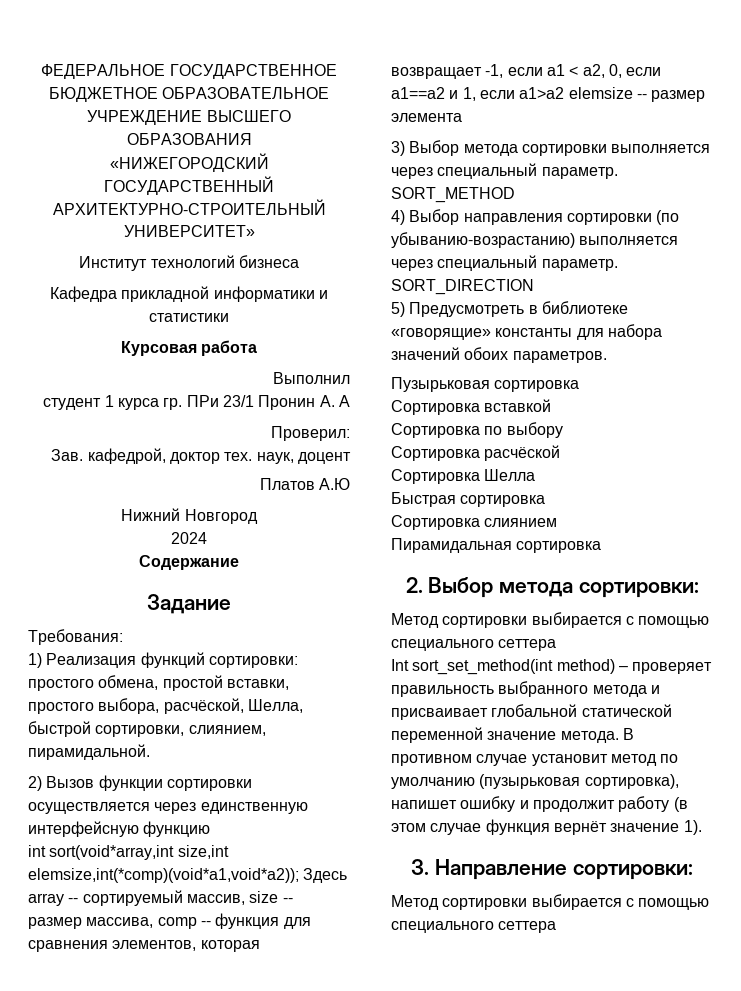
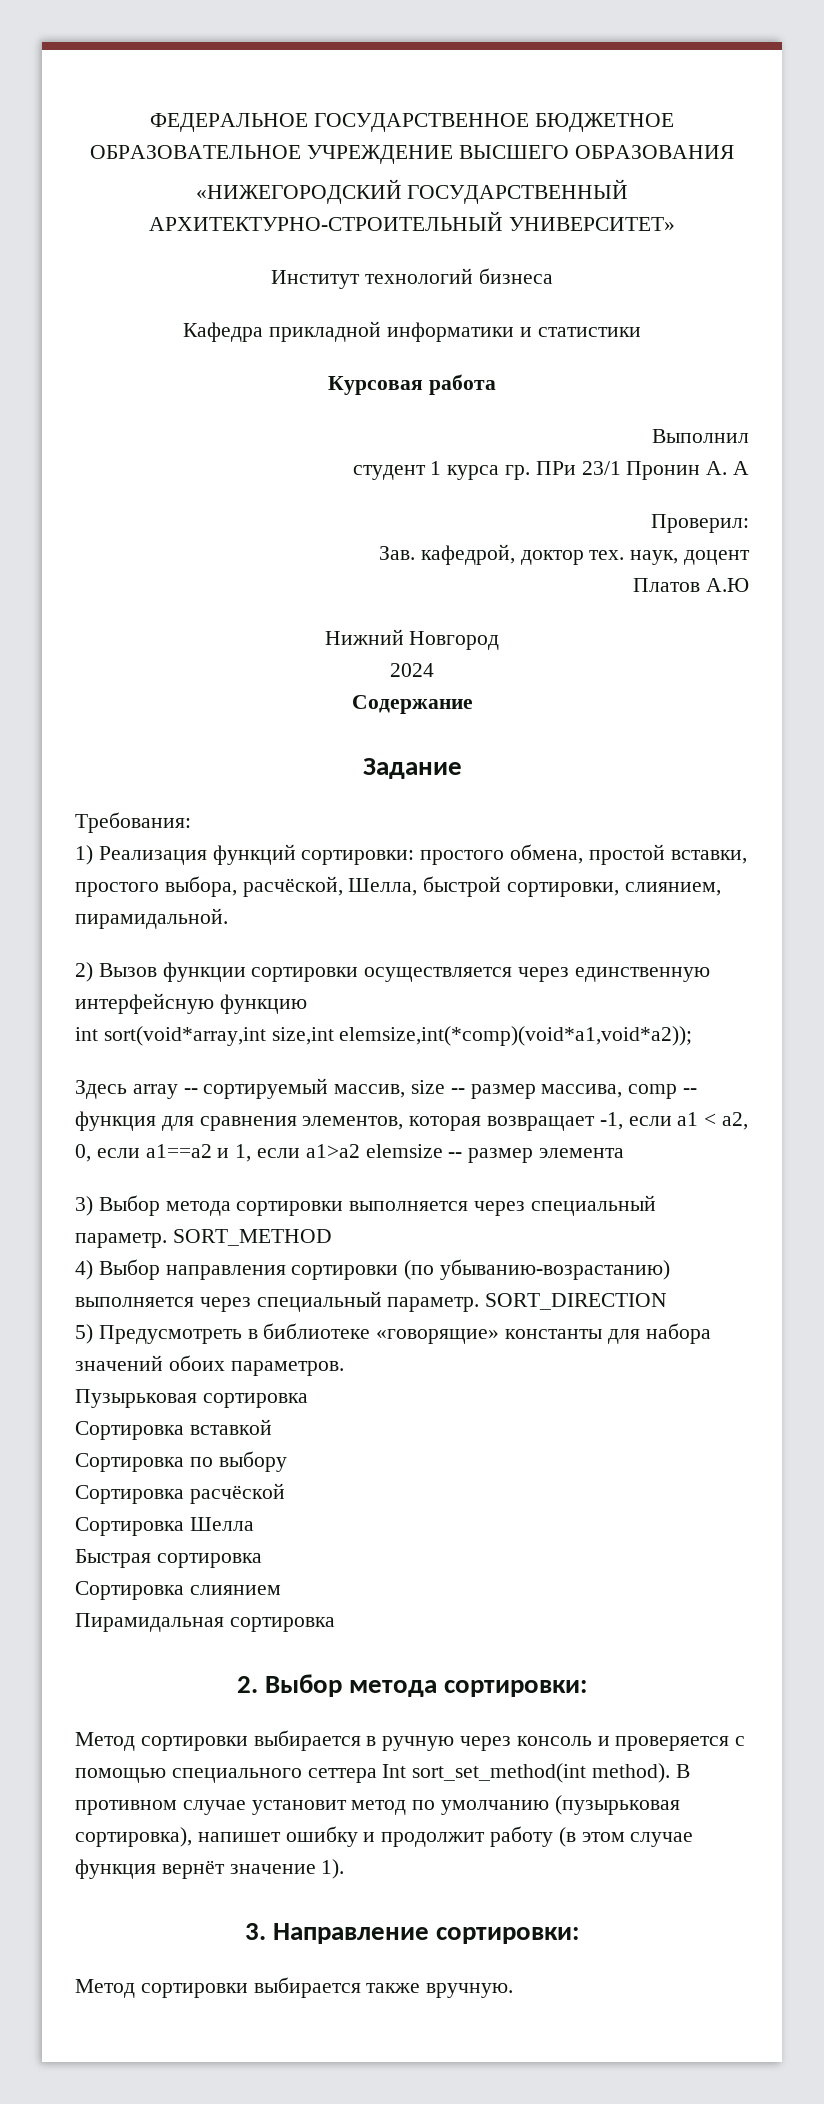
(299, 875) none -> (693, 1036) //
[625,616,710,628] [391,639,557,651] с помощью специального сеттера // -> [366,1736,746,1751] [75,1768,377,1783] в ручную через консоль и проверяется с помощью специального сеттера
[556,659,713,674] [391,681,660,697] [391,704,672,720] [391,727,619,743] method) – проверяет правильность выбранного метода и присваивает глобальной статической переменной значение метода. -> [592,1763,671,1783] method).
[625,898,710,910] [391,921,557,933] с помощью специального сеттера -> [366,1983,514,1998] также вручную.

